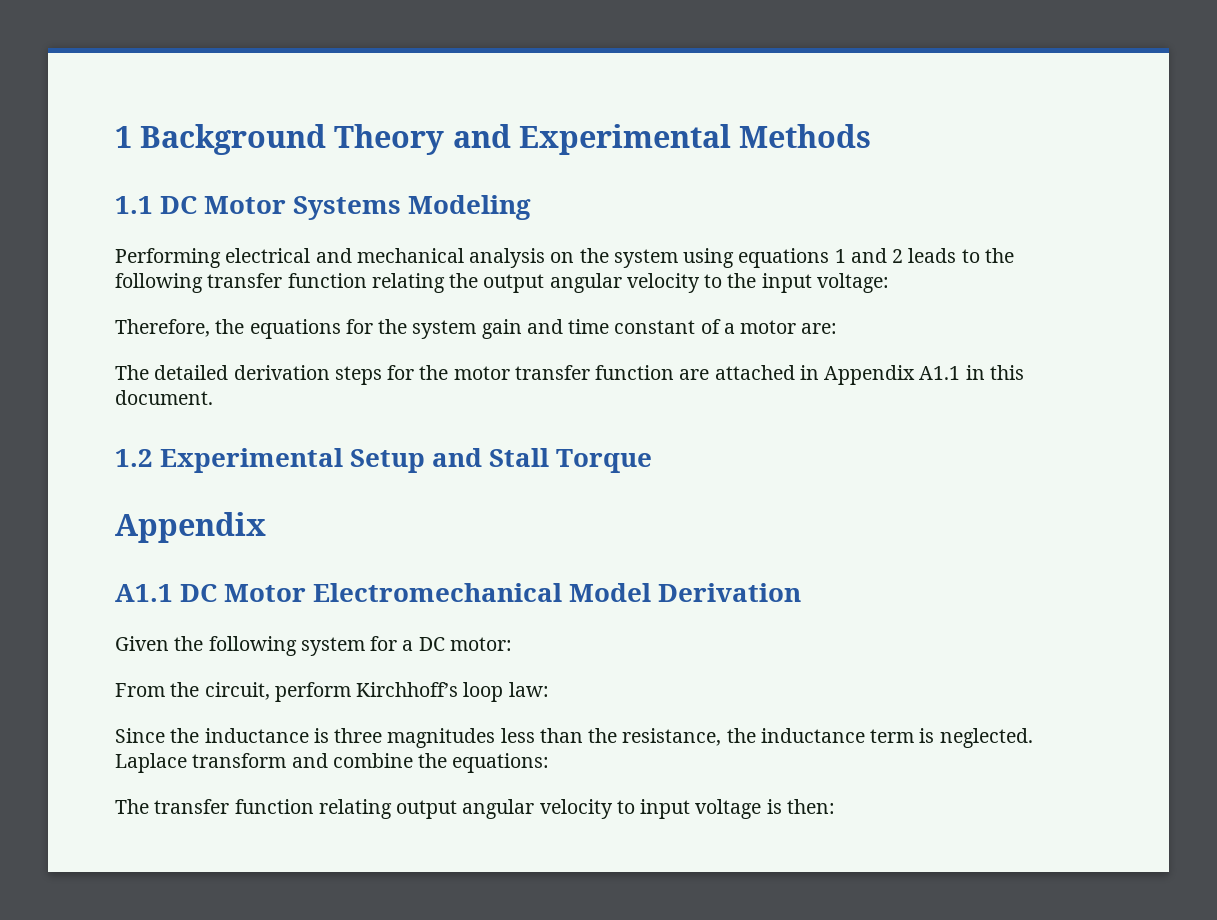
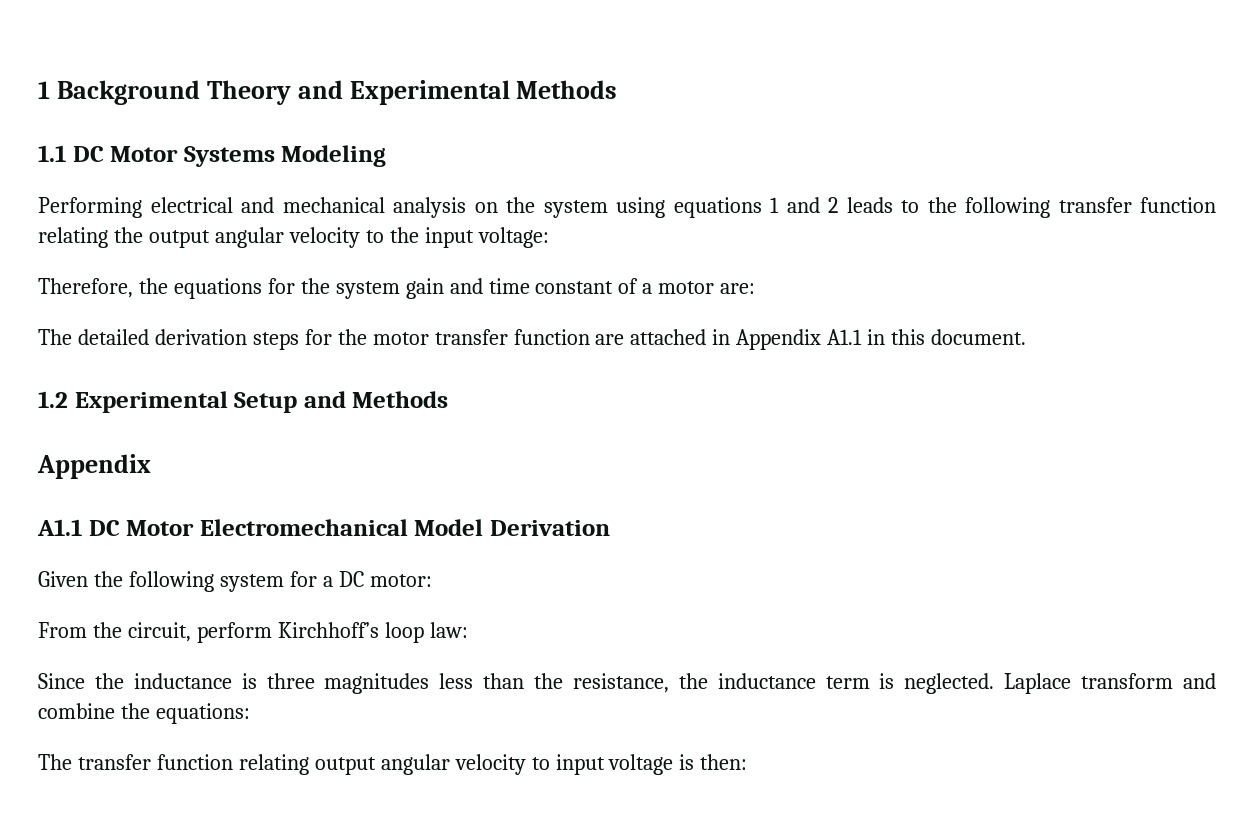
[489,448,653,473] Stall Torque -> [352,391,449,408] Methods

